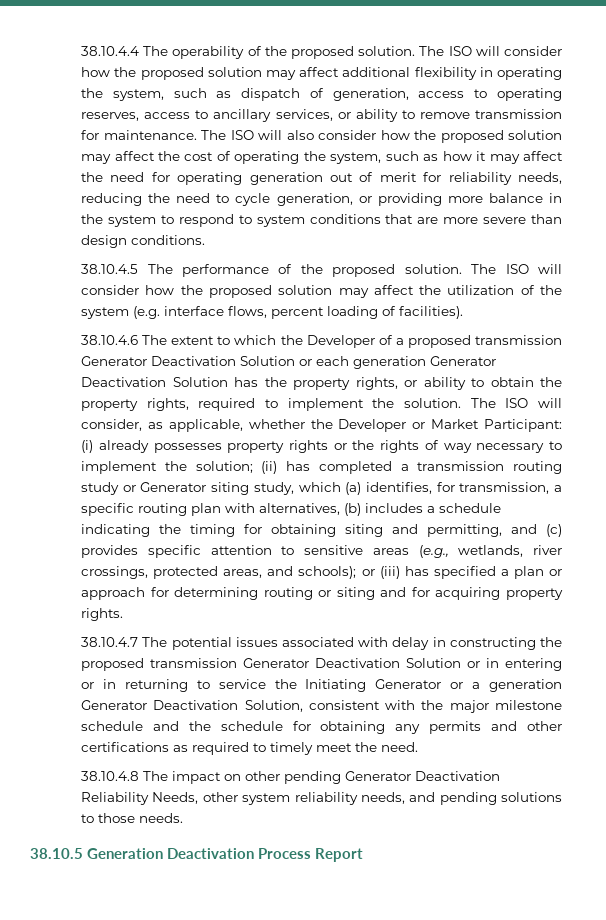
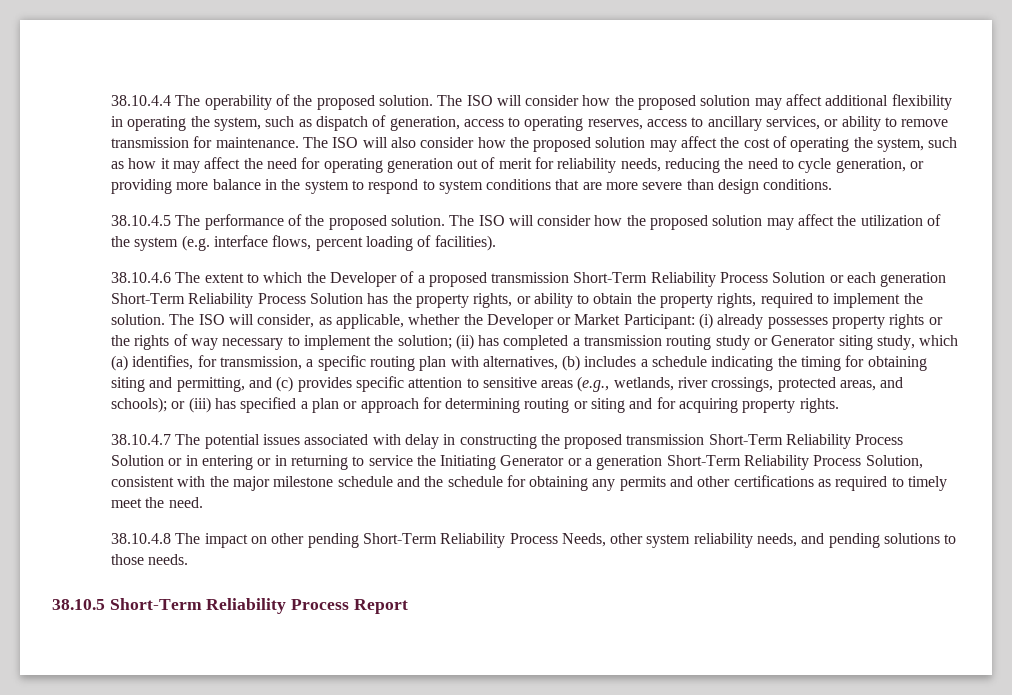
[81,356,237,366] Generator Deactivation -> [573,272,769,287] Short-Term Reliability Process
[430,356,497,366] [81,377,167,387] Generator Deactivation -> [110,293,306,308] Short-Term Reliability Process
[243,658,401,668] Generator Deactivation -> [708,434,904,449] Short-Term Reliability Process
[81,700,239,710] Generator Deactivation -> [666,455,862,470] Short-Term Reliability Process
[345,771,501,781] [81,792,150,805] Generator Deactivation Reliability -> [362,533,558,548] Short-Term Reliability Process
[87,848,255,859] Generation Deactivation -> [109,598,287,614] Short-Term Reliability

